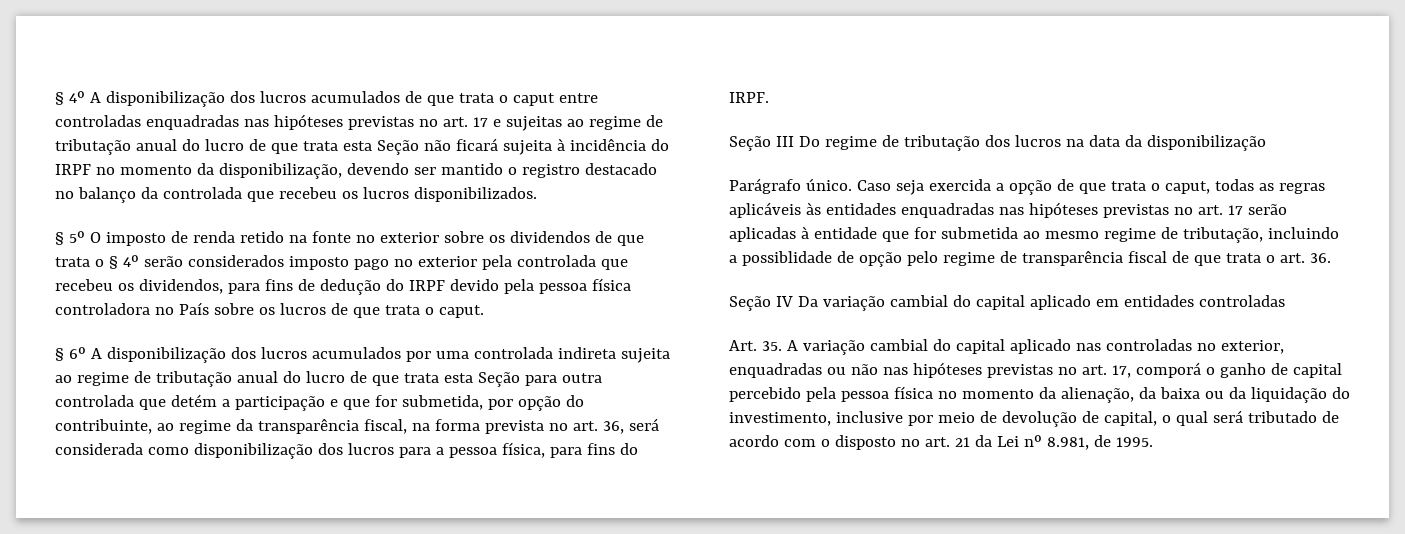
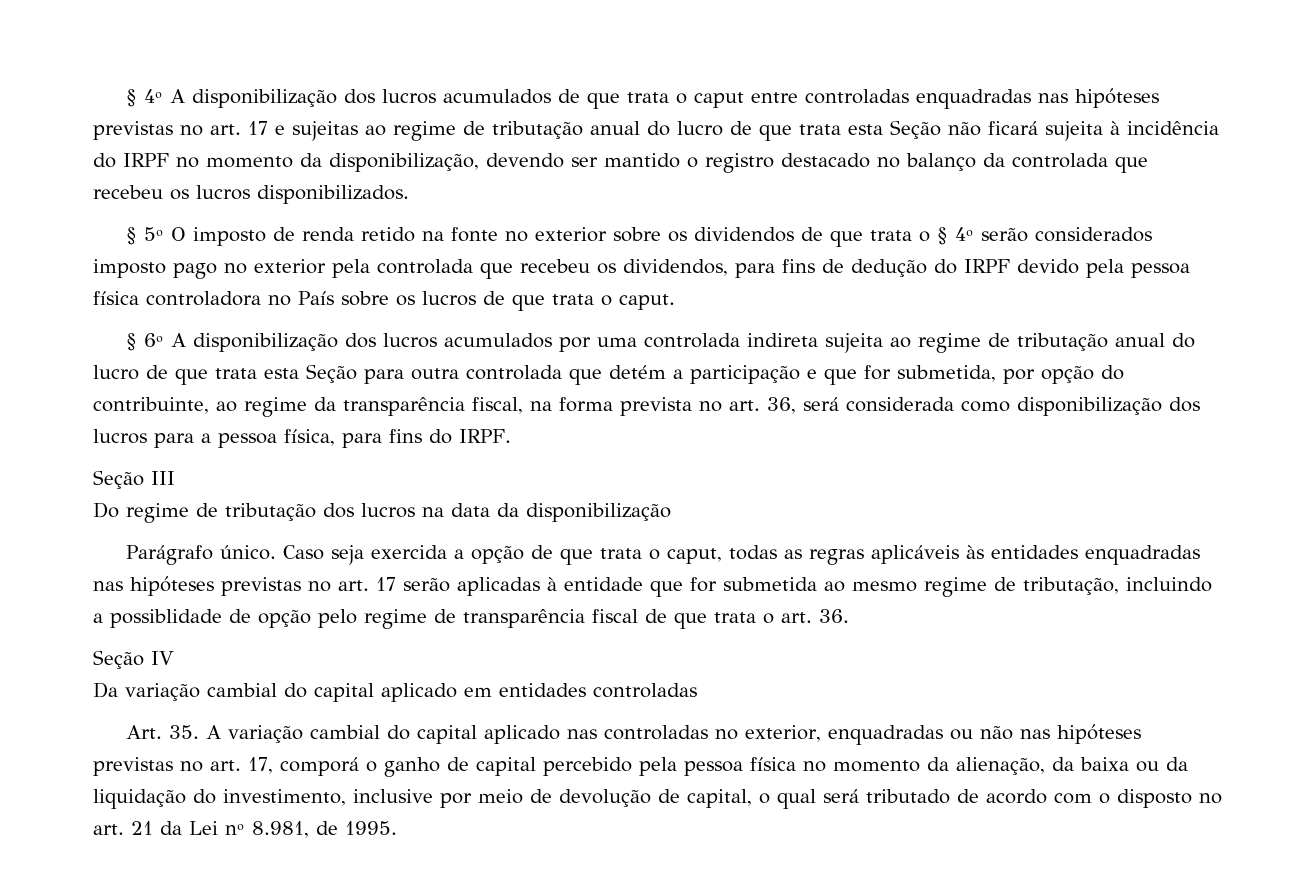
(794, 141) none -> (175, 478) //
(793, 301) none -> (174, 658) //

